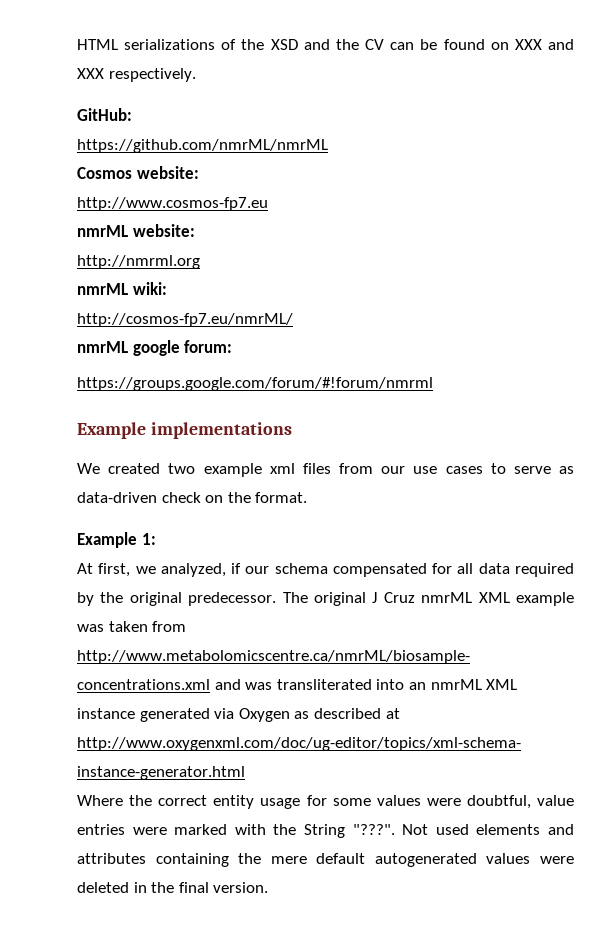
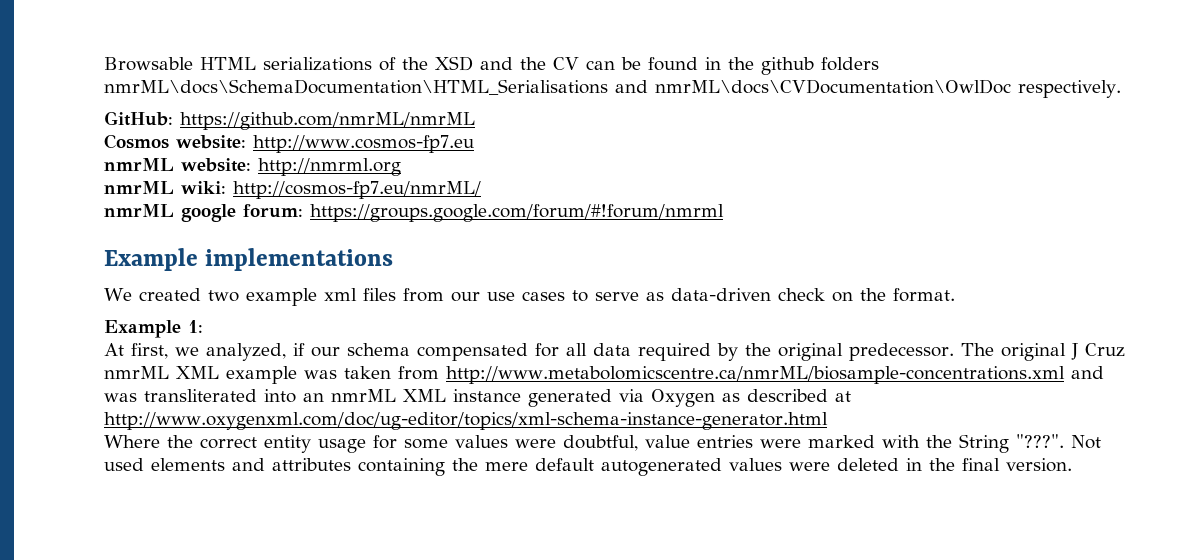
(77, 44) none -> [104,57,193,71] Browsable
[490,39,574,50] [77,68,104,79] on XXX and XXX -> [705,57,879,75] [104,79,1011,95] in the github folders nmrML\docs\SchemaDocumentation\HTML_Serialisations and nmrML\docs\CVDocumentation\OwlDoc
(132, 114) // -> (173, 118) none
(199, 172) // -> (246, 142) none
(195, 230) // -> (251, 165) none
(167, 288) // -> (226, 187) none
(233, 346) // -> (303, 211) none

